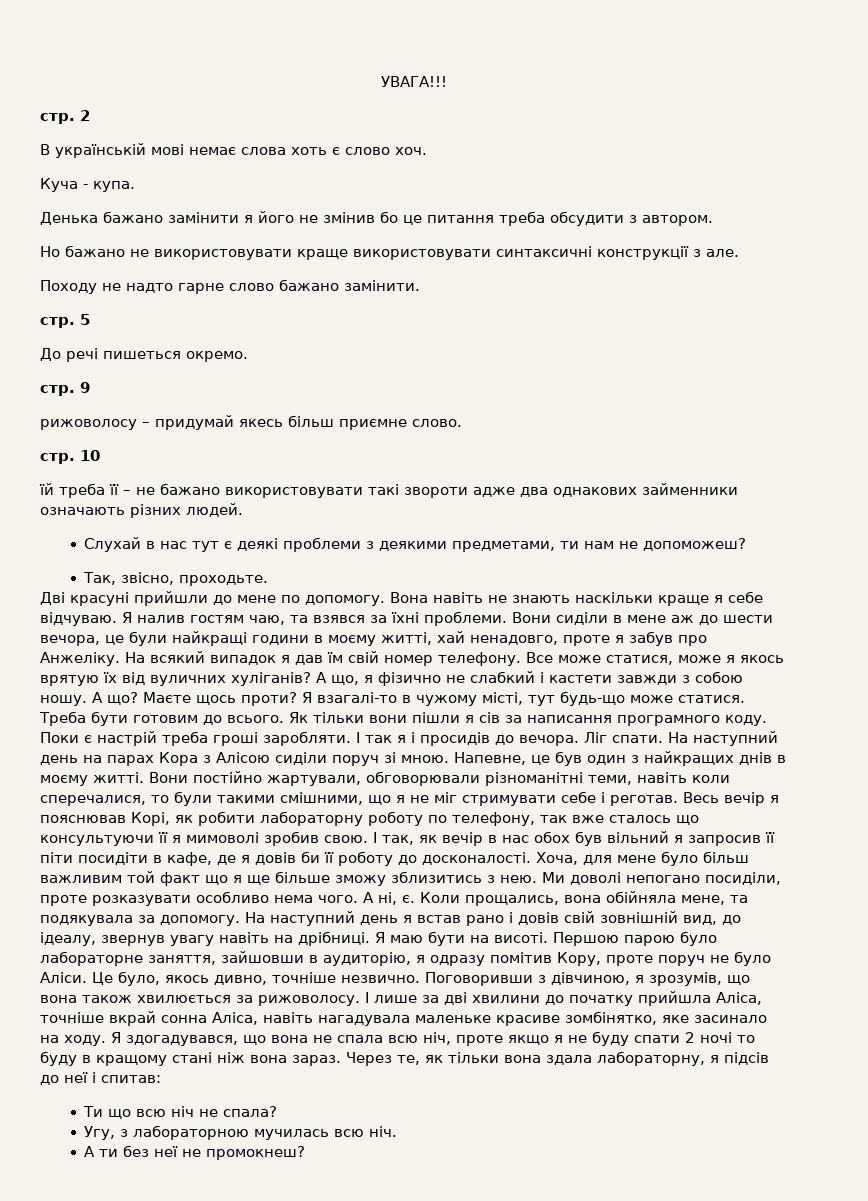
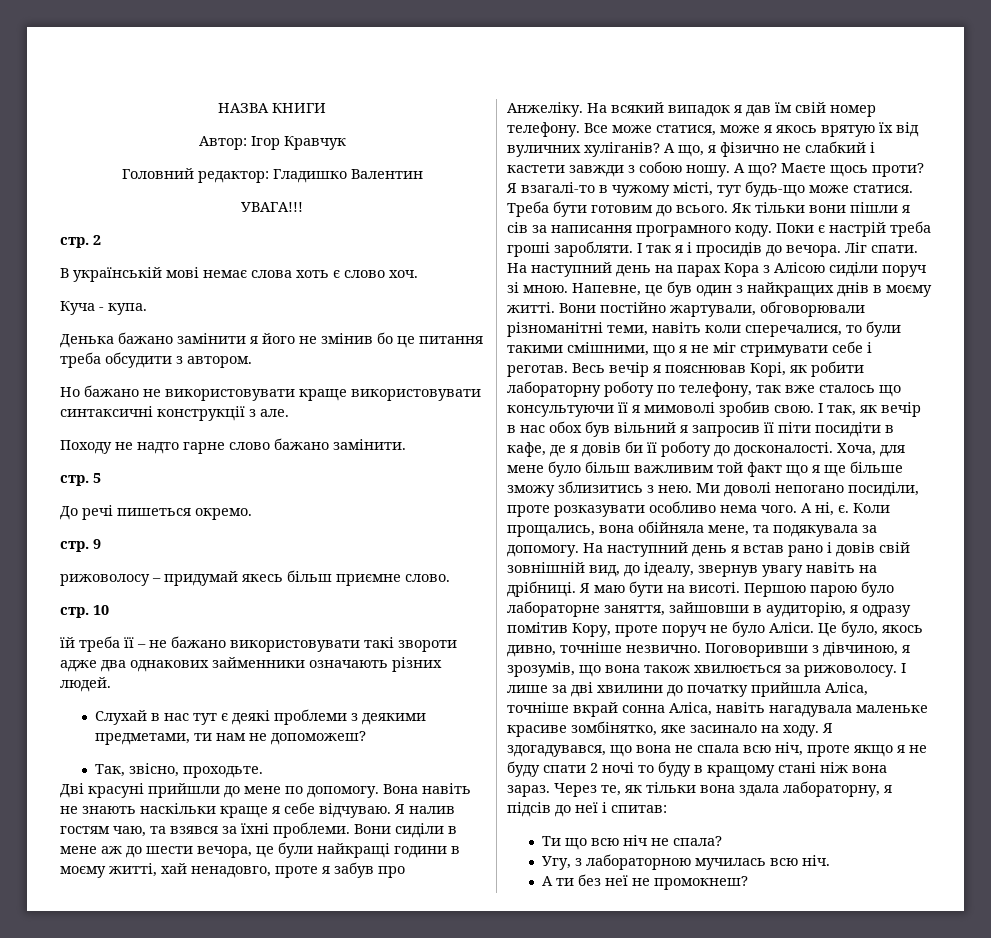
(380, 81) none -> [218,103,326,113] [198,136,346,150] [121,168,423,183] НАЗВА КНИГИ // Автор: Ігор Кравчук // Головний редактор: Гладишко Валентин //

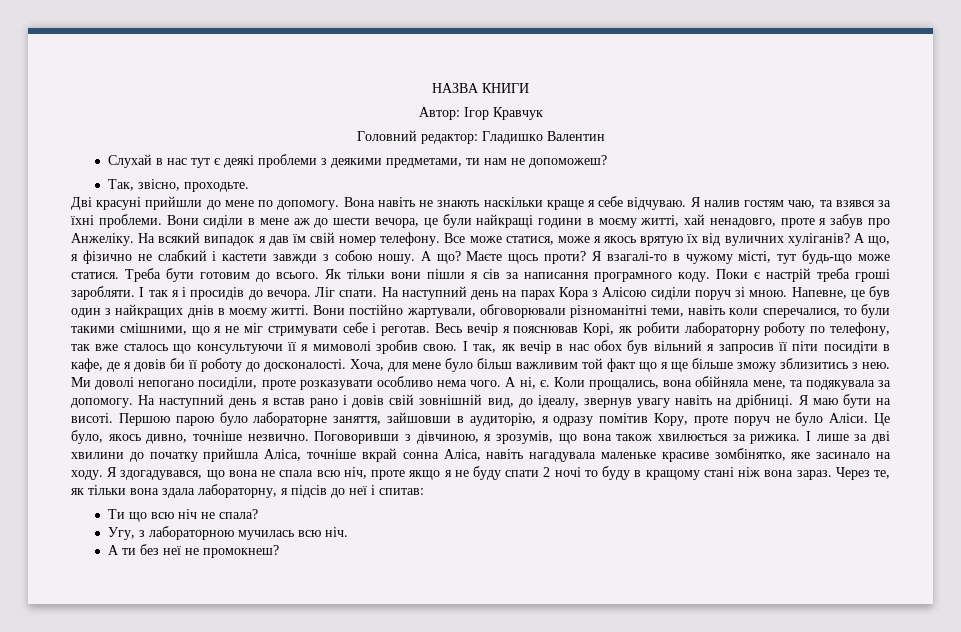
[241,202,303,212] [60,235,101,248] [60,267,418,282] [60,301,147,315] [60,332,483,348] [60,352,252,368] [60,385,481,401] [60,406,289,421] [60,438,406,454] [60,473,101,486] [60,505,252,520] [60,539,101,552] [60,570,450,586] [60,605,109,618] [60,636,457,652] [60,657,442,672] [60,677,111,692] // УВАГА!!! // стр. 2 // В українській мові немає слова хоть є слово хоч. // Куча - купа. // Денька бажано замінити я його не змінив бо це питання треба обсудити з автором. // Но бажано не використовувати краще використовувати синтаксичні конструкції з але. // Походу не надто гарне слово бажано замінити. // стр. 5 // До речі пишеться окремо. // стр. 9 // рижоволосу – придумай якесь більш приємне слово. // стр. 10 // їй треба її – не бажано використовувати такі звороти адже два однакових займенники означають різних людей. -> (605, 136) none
[804,665,897,677] рижоволосу. -> [750,434,801,444] рижика.

